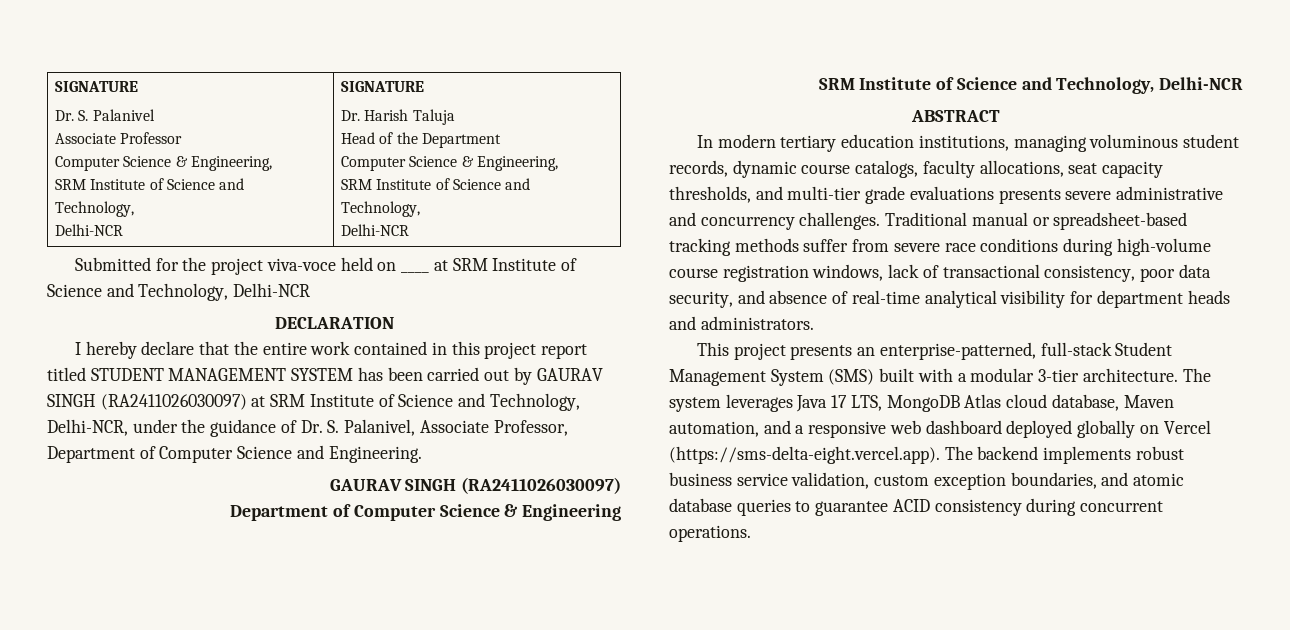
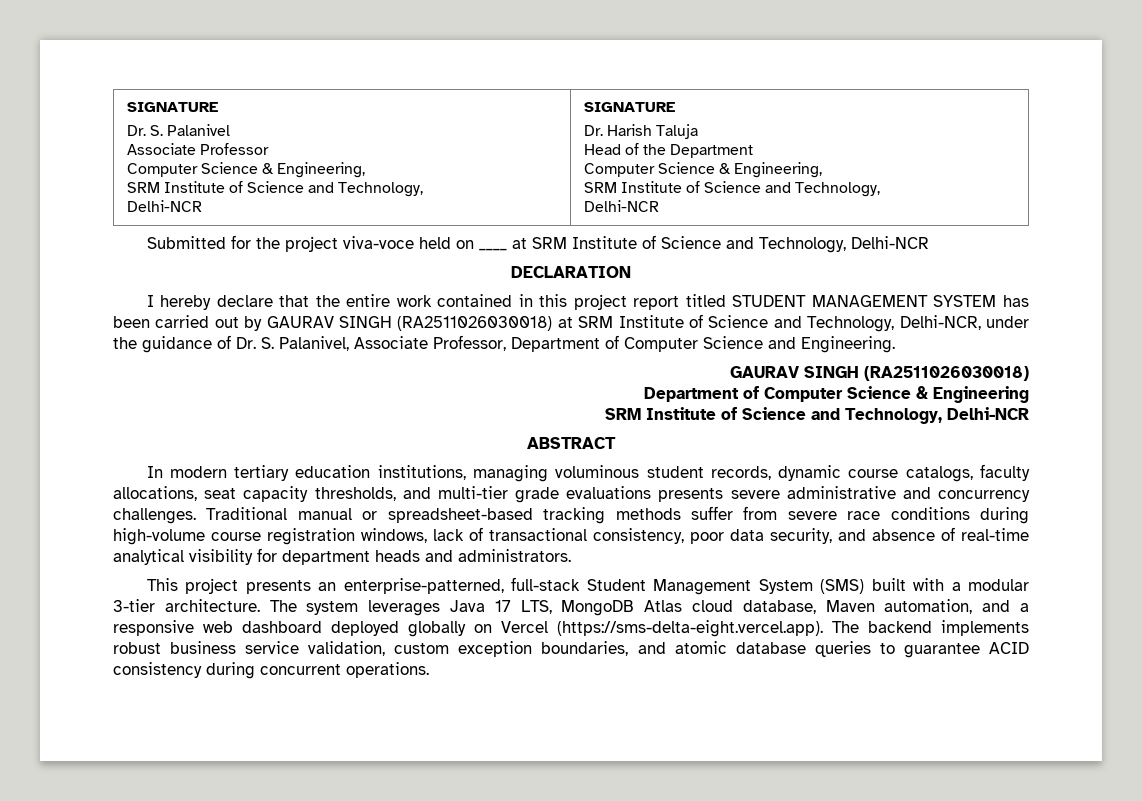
[100,394,247,410] (RA2411026030097) -> [397,316,553,331] (RA2511026030018)
[461,477,621,494] (RA2411026030097) -> [864,366,1029,381] (RA2511026030018)

